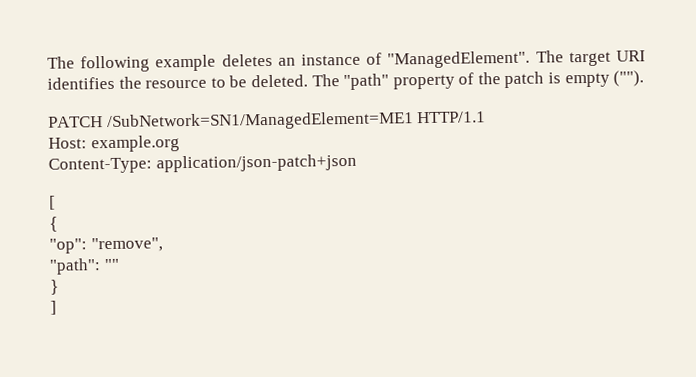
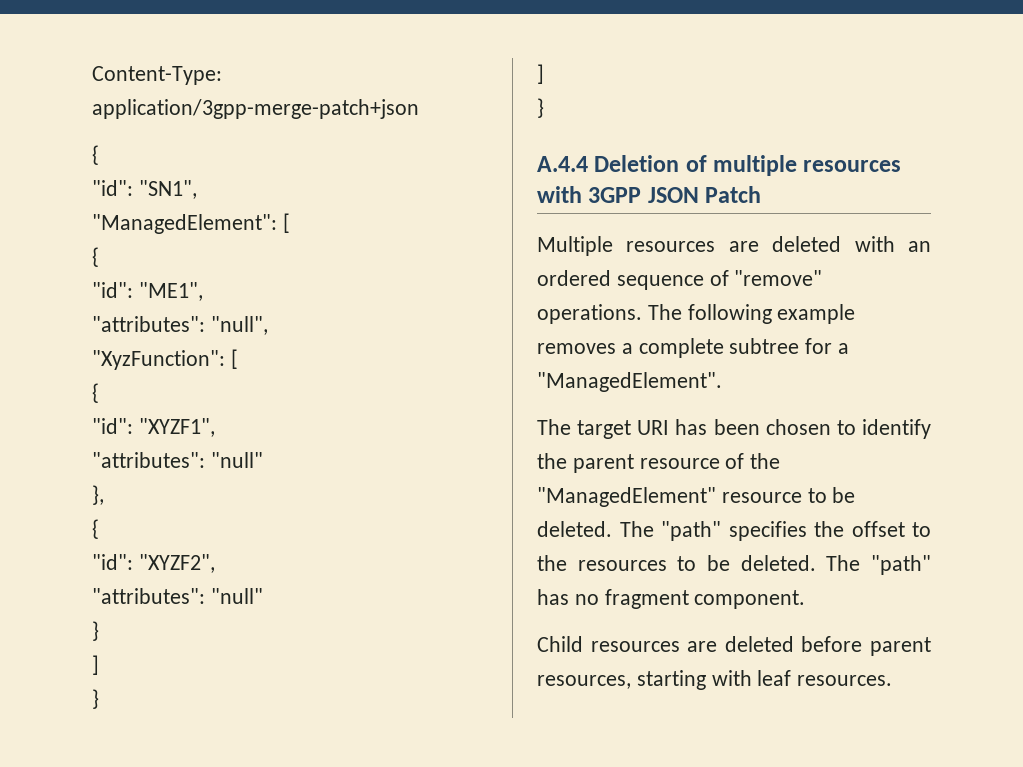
[47,52,383,73] The following example deletes an instance of -> [92,66,222,85] [92,99,419,119] [92,145,99,165] [92,180,197,199] [92,213,290,234] [92,247,99,267] [92,282,203,301] [92,316,268,335] [92,349,238,370] [92,383,99,403] [92,418,215,437] [92,452,263,468] [92,485,104,505] [92,519,99,539] [92,554,215,573] [92,588,263,604] [92,621,99,641] [92,655,99,675] [92,689,99,709] [537,64,544,84] [537,98,544,118] [537,155,902,176] [537,186,762,203] [537,236,931,256] [537,270,823,290] [537,304,856,324] [537,338,850,358] Content-Type: application/3gpp-merge-patch+json // { // "id": "SN1", // "ManagedElement": [ // { // "id": "ME1", // "attributes": "null", // "XyzFunction": [ // { // "id": "XYZF1", // "attributes": "null" // }, // { // "id": "XYZF2", // "attributes": "null" // } // ] // } // ] // } // A.4.4 Deletion of multiple resources with 3GPP JSON Patch // Multiple resources are deleted with an ordered sequence of "remove" operations. The following example removes a complete subtree for a
(531, 59) none -> (722, 382) //
[47,76,142,90] identifies the -> [675,419,931,439] [537,453,781,473] [537,487,716,507] has been chosen to identify the parent resource of the "ManagedElement"
[392,70,645,90] [48,111,487,132] [48,135,180,153] [48,153,357,174] [49,195,56,210] [49,216,58,232] [49,237,163,254] [49,258,120,275] [50,279,59,295] [50,300,57,315] property of the patch is empty (""). // PATCH /SubNetwork=SN1/ManagedElement=ME1 HTTP/1.1 // Host: example.org // Content-Type: application/json-patch+json // [ // { // "op": "remove", // "path": "" // } // ] -> [728,521,931,541] [537,555,931,575] [537,589,806,609] [537,636,931,656] [537,670,893,690] specifies the offset to the resources to be deleted. The "path" has no fragment component. // Child resources are deleted before parent resources, starting with leaf resources.

